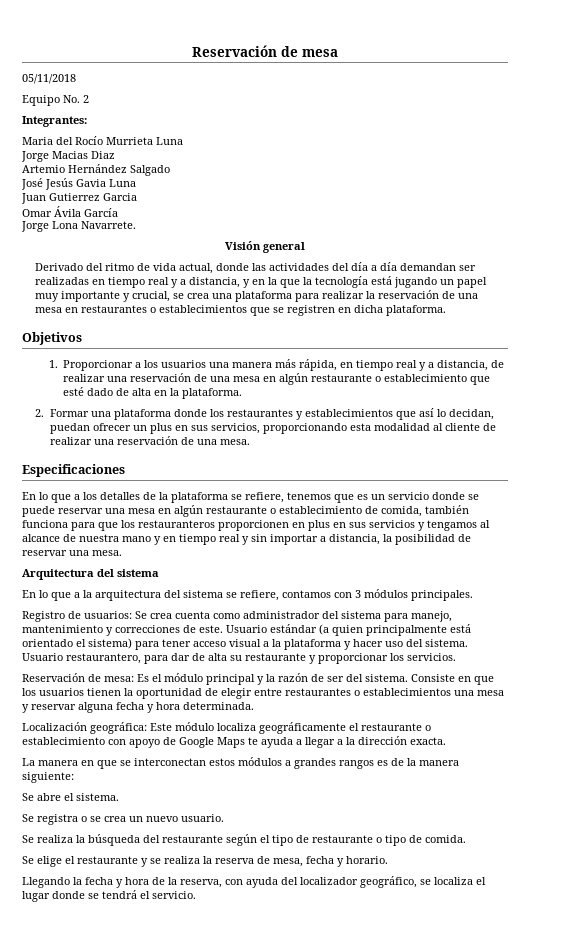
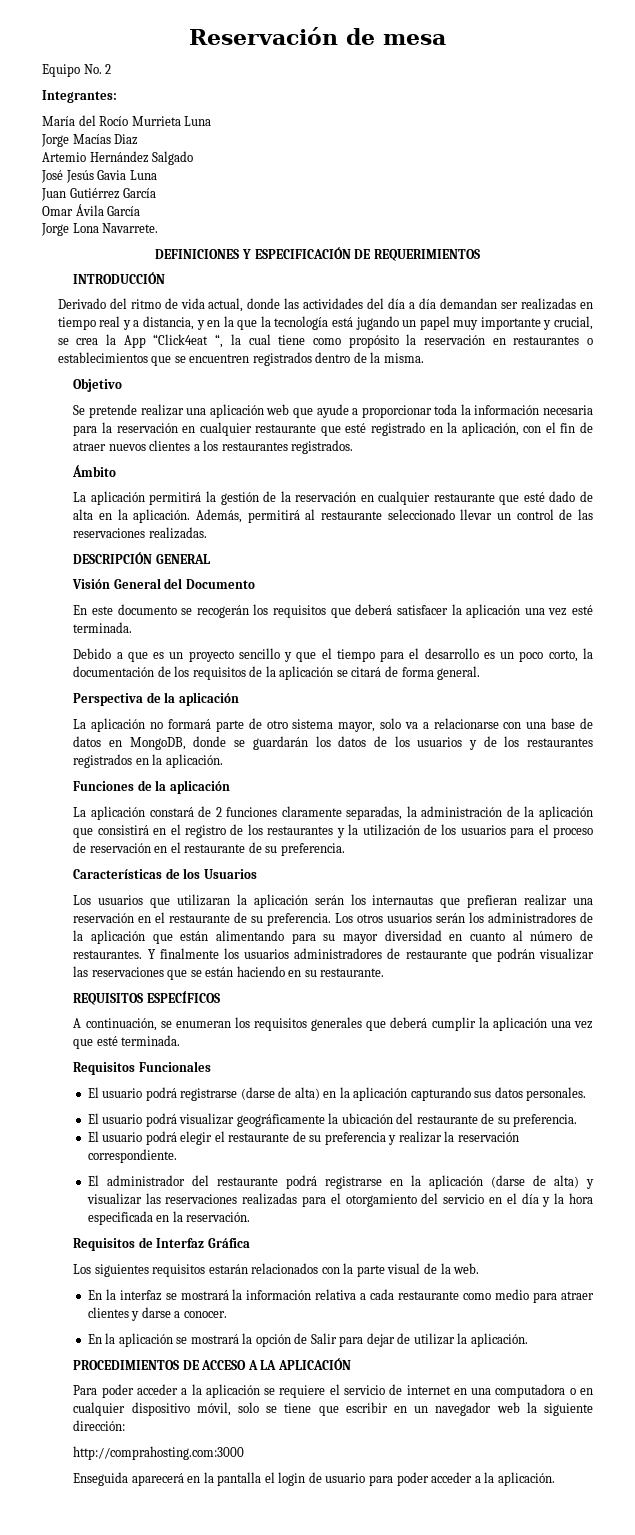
[22,74,76,84] // 05/11/2018 -> (446, 39) none
[22,137,53,145] Maria -> [42,116,75,126] María
[52,151,88,159] Macias -> [72,134,111,144] Macías
[49,193,137,201] Gutierrez Garcia -> [69,188,157,199] Gutiérrez García
[225,241,305,253] Visión general -> [155,247,480,261] [73,272,166,284] DEFINICIONES Y ESPECIFICACIÓN DE REQUERIMIENTOS // INTRODUCCIÓN
[212,290,479,302] [35,307,63,313] una plataforma para realizar la reservación de una mesa -> [106,334,485,348] la App “Click4eat “, la cual tiene como propósito la reservación
[287,305,447,316] [22,332,82,345] [48,359,505,371] [63,373,468,385] registren en dicha plataforma. // Objetivos // 1. Proporcionar a los usuarios una manera más rápida, en tiempo real y a distancia, de realizar una reservación de una mesa en algún restaurante o establecimiento -> [189,352,424,366] [73,378,123,392] [73,404,593,418] [73,422,594,436] [73,440,354,454] [72,465,117,477] [73,491,495,505] encuentren registrados dentro de la misma. // Objetivo // Se pretende realizar una aplicación web que ayude a proporcionar toda la información necesaria para la reservación en cualquier restaurante que esté registrado en la aplicación, con el fin de atraer nuevos clientes a los restaurantes registrados. // Ámbito // La aplicación permitirá la gestión de la reservación en cualquier restaurante
[182,388,243,399] [35,408,494,420] [49,423,496,434] [49,436,250,445] [22,464,125,477] [22,492,479,503] [22,505,469,517] [22,520,490,531] [22,534,471,545] [22,550,122,556] [22,569,159,580] [22,589,473,601] [22,611,452,622] [22,624,471,636] [22,638,468,650] [22,653,456,664] [22,673,494,685] [22,688,504,699] [22,702,254,713] [22,722,431,734] [22,736,446,748] [22,757,459,769] [22,772,74,783] [22,793,119,801] [22,814,224,825] [22,834,466,846] [22,856,388,867] [22,876,486,888] [22,890,196,902] plataforma. // 2. Formar una plataforma donde los restaurantes y establecimientos que así lo decidan, puedan ofrecer un plus en sus servicios, proporcionando esta modalidad al cliente de realizar una reservación de una mesa. // Especificaciones // En lo que a los detalles de la plataforma se refiere, tenemos que es un servicio donde se puede reservar una mesa en algún restaurante o establecimiento de comida, también funciona para que los restauranteros proporcionen en plus en sus servicios y tengamos al alcance de nuestra mano y en tiempo real y sin importar a distancia, la posibilidad de reservar una mesa. // Arquitectura del sistema // En lo que a la arquitectura del sistema se refiere, contamos con 3 módulos principales. // Registro de usuarios: Se crea cuenta como administrador del sistema para manejo, mantenimiento y correcciones de este. Usuario estándar (a quien principalmente está orientado el sistema) para tener acceso visual a la plataforma y hacer uso del sistema. Usuario restaurantero, para dar de alta su restaurante y proporcionar los servicios. // Reservación de mesa: Es el módulo principal y la razón de ser del sistema. Consiste en que los usuarios tienen la oportunidad de elegir entre restaurantes o establecimientos una mesa y reservar alguna fecha y hora determinada. // Localización geográfica: Este módulo localiza geográficamente el restaurante o establecimiento con apoyo de Google Maps te ayuda a llegar a la dirección exacta. // La manera en que se interconectan estos módulos a grandes rangos es de la manera siguiente: // Se abre el sistema. // Se registra o se crea un nuevo usuario. // Se realiza la búsqueda del restaurante según el tipo de restaurante o tipo de comida. // Se elige el restaurante y se realiza la reserva de mesa, fecha y horario. // Llegando la fecha y hora de la reserva, con ayuda del localizador geográfico, se localiza el lugar donde se tendrá el servicio. -> [133,509,594,523] [73,527,207,539] [73,552,210,564] [72,578,255,589] [73,604,593,618] [73,622,133,633] [73,648,594,662] [73,666,481,680] [73,692,239,706] [73,718,593,732] [73,736,593,750] [73,754,223,768] [73,780,230,794] [73,806,593,820] [73,824,593,838] [73,842,345,856] [73,868,257,879] [73,894,594,908] [73,912,593,926] [73,930,594,944] [73,948,594,962] [73,966,385,980] [73,991,220,1005] [73,1017,594,1031] [73,1035,181,1049] [73,1061,211,1075] [87,1087,587,1101] [87,1113,578,1127] [87,1131,519,1145] [87,1149,177,1163] [87,1175,594,1189] [86,1193,593,1207] [87,1211,251,1225] [73,1237,250,1251] [73,1263,480,1277] [87,1289,595,1303] [87,1307,227,1321] [87,1333,528,1347] [73,1358,351,1370] [73,1384,593,1398] [73,1402,593,1416] [73,1420,126,1431] [73,1446,245,1460] [73,1472,555,1486] aplicación. Además, permitirá al restaurante seleccionado llevar un control de las reservaciones realizadas. // DESCRIPCIÓN GENERAL // Visión General del Documento // En este documento se recogerán los requisitos que deberá satisfacer la aplicación una vez esté terminada. // Debido a que es un proyecto sencillo y que el tiempo para el desarrollo es un poco corto, la documentación de los requisitos de la aplicación se citará de forma general. // Perspectiva de la aplicación // La aplicación no formará parte de otro sistema mayor, solo va a relacionarse con una base de datos en MongoDB, donde se guardarán los datos de los usuarios y de los restaurantes registrados en la aplicación. // Funciones de la aplicación // La aplicación constará de 2 funciones claramente separadas, la administración de la aplicación que consistirá en el registro de los restaurantes y la utilización de los usuarios para el proceso de reservación en el restaurante de su preferencia. // Características de los Usuarios // Los usuarios que utilizaran la aplicación serán los internautas que prefieran realizar una reservación en el restaurante de su preferencia. Los otros usuarios serán los administradores de la aplicación que están alimentando para su mayor diversidad en cuanto al número de restaurantes. Y finalmente los usuarios administradores de restaurante que podrán visualizar las reservaciones que se están haciendo en su restaurante. // REQUISITOS ESPECÍFICOS // A continuación, se enumeran los requisitos generales que deberá cumplir la aplicación una vez que esté terminada. // Requisitos Funcionales // El usuario podrá registrarse (darse de alta) en la aplicación capturando sus datos personales. // El usuario podrá visualizar geográficamente la ubicación del restaurante de su preferencia. // El usuario podrá elegir el restaurante de su preferencia y realizar la reservación correspondiente. // El administrador del restaurante podrá registrarse en la aplicación (darse de alta) y visualizar las reservaciones realizadas para el otorgamiento del servicio en el día y la hora especificada en la reservación. // Requisitos de Interfaz Gráfica // Los siguientes requisitos estarán relacionados con la parte visual de la web. // En la interfaz se mostrará la información relativa a cada restaurante como medio para atraer clientes y darse a conocer. // En la aplicación se mostrará la opción de Salir para dejar de utilizar la aplicación. // PROCEDIMIENTOS DE ACCESO A LA APLICACIÓN // Para poder acceder a la aplicación se requiere el servicio de internet en una computadora o en cualquier dispositivo móvil, solo se tiene que escribir en un navegador web la siguiente dirección: // http://comprahosting.com:3000 // Enseguida aparecerá en la pantalla el login de usuario para poder acceder a la aplicación.

